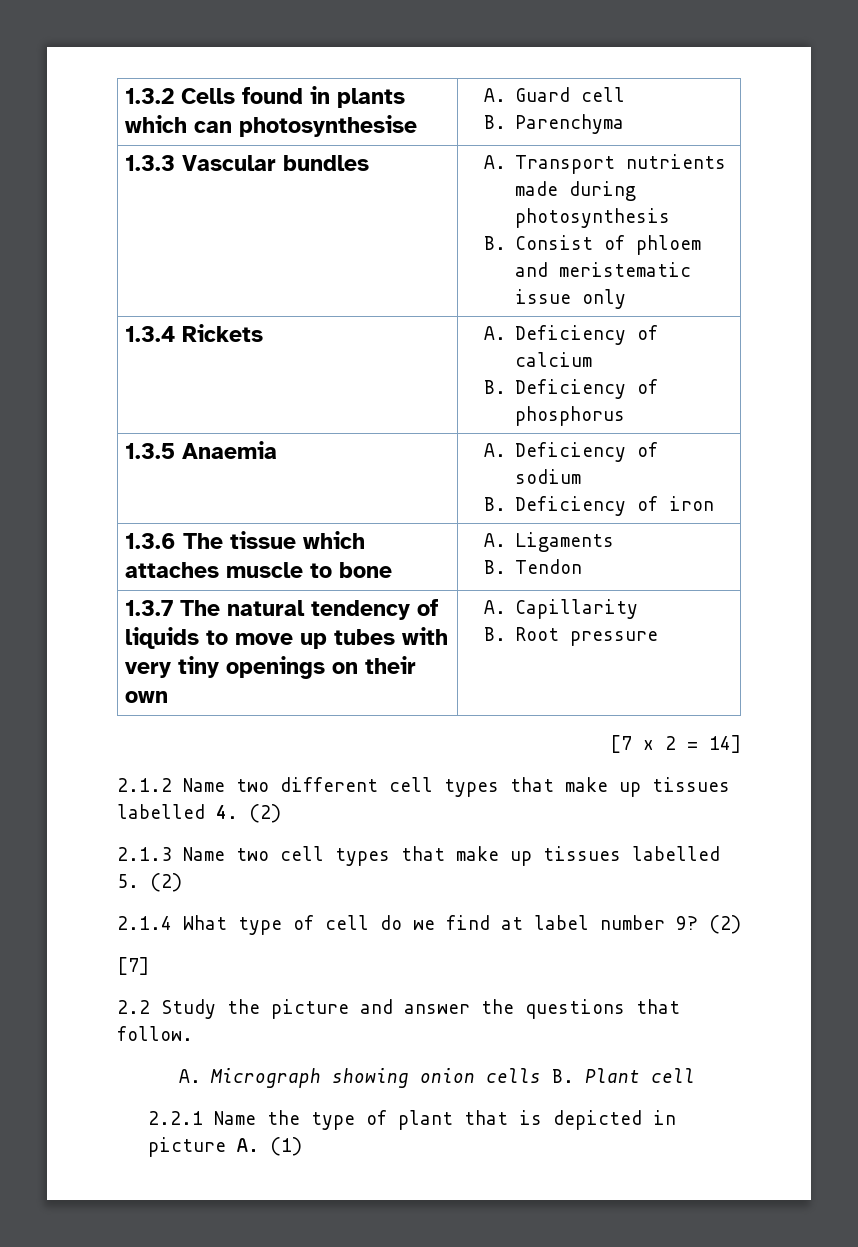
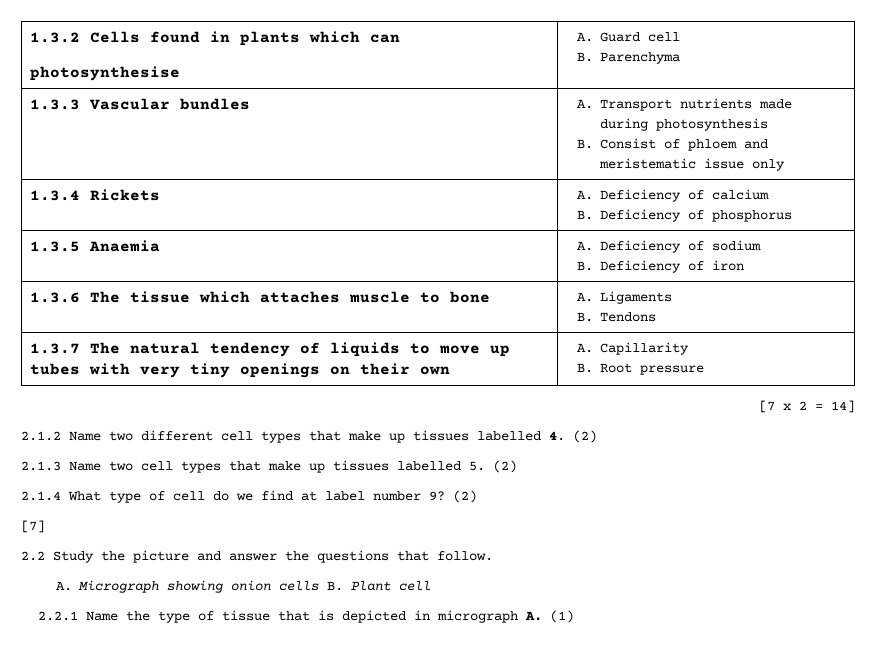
(232, 127) none -> (401, 38) //
[515,559,583,574] Tendon -> [599,312,656,322] Tendons
[398,1110,454,1130] plant -> [222,610,271,621] tissue
[148,1137,227,1157] picture -> [437,610,519,623] micrograph

